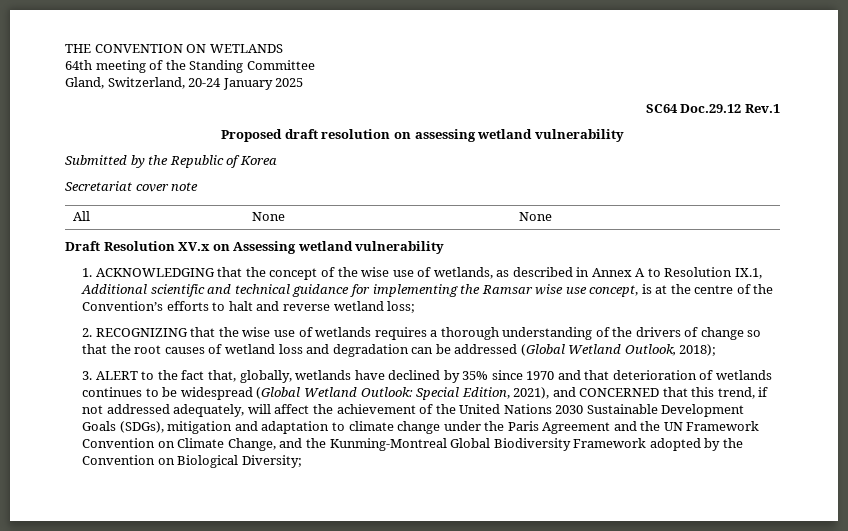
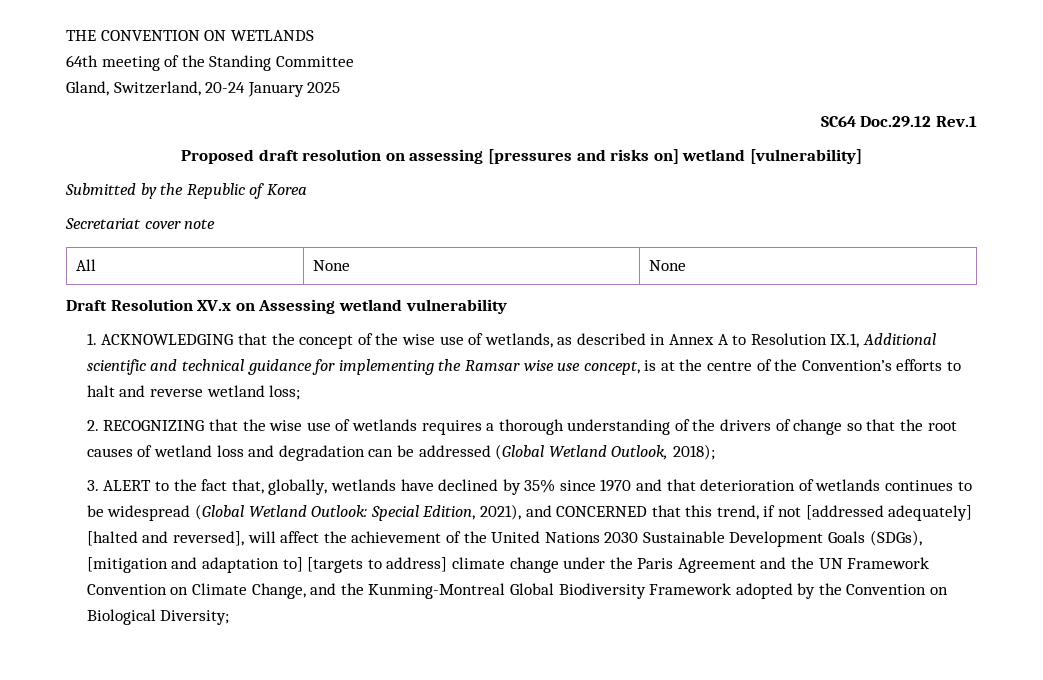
[477,129,624,142] wetland vulnerability -> [487,149,862,164] [pressures and risks on] wetland [vulnerability]
[106,404,245,417] addressed adequately, -> [805,505,973,521] [86,531,244,546] [addressed adequately] [halted and reversed],
[167,421,233,434] mitigation -> [86,557,168,573] [mitigation
[331,422,345,431] to -> [282,557,448,573] to] [targets to address]

